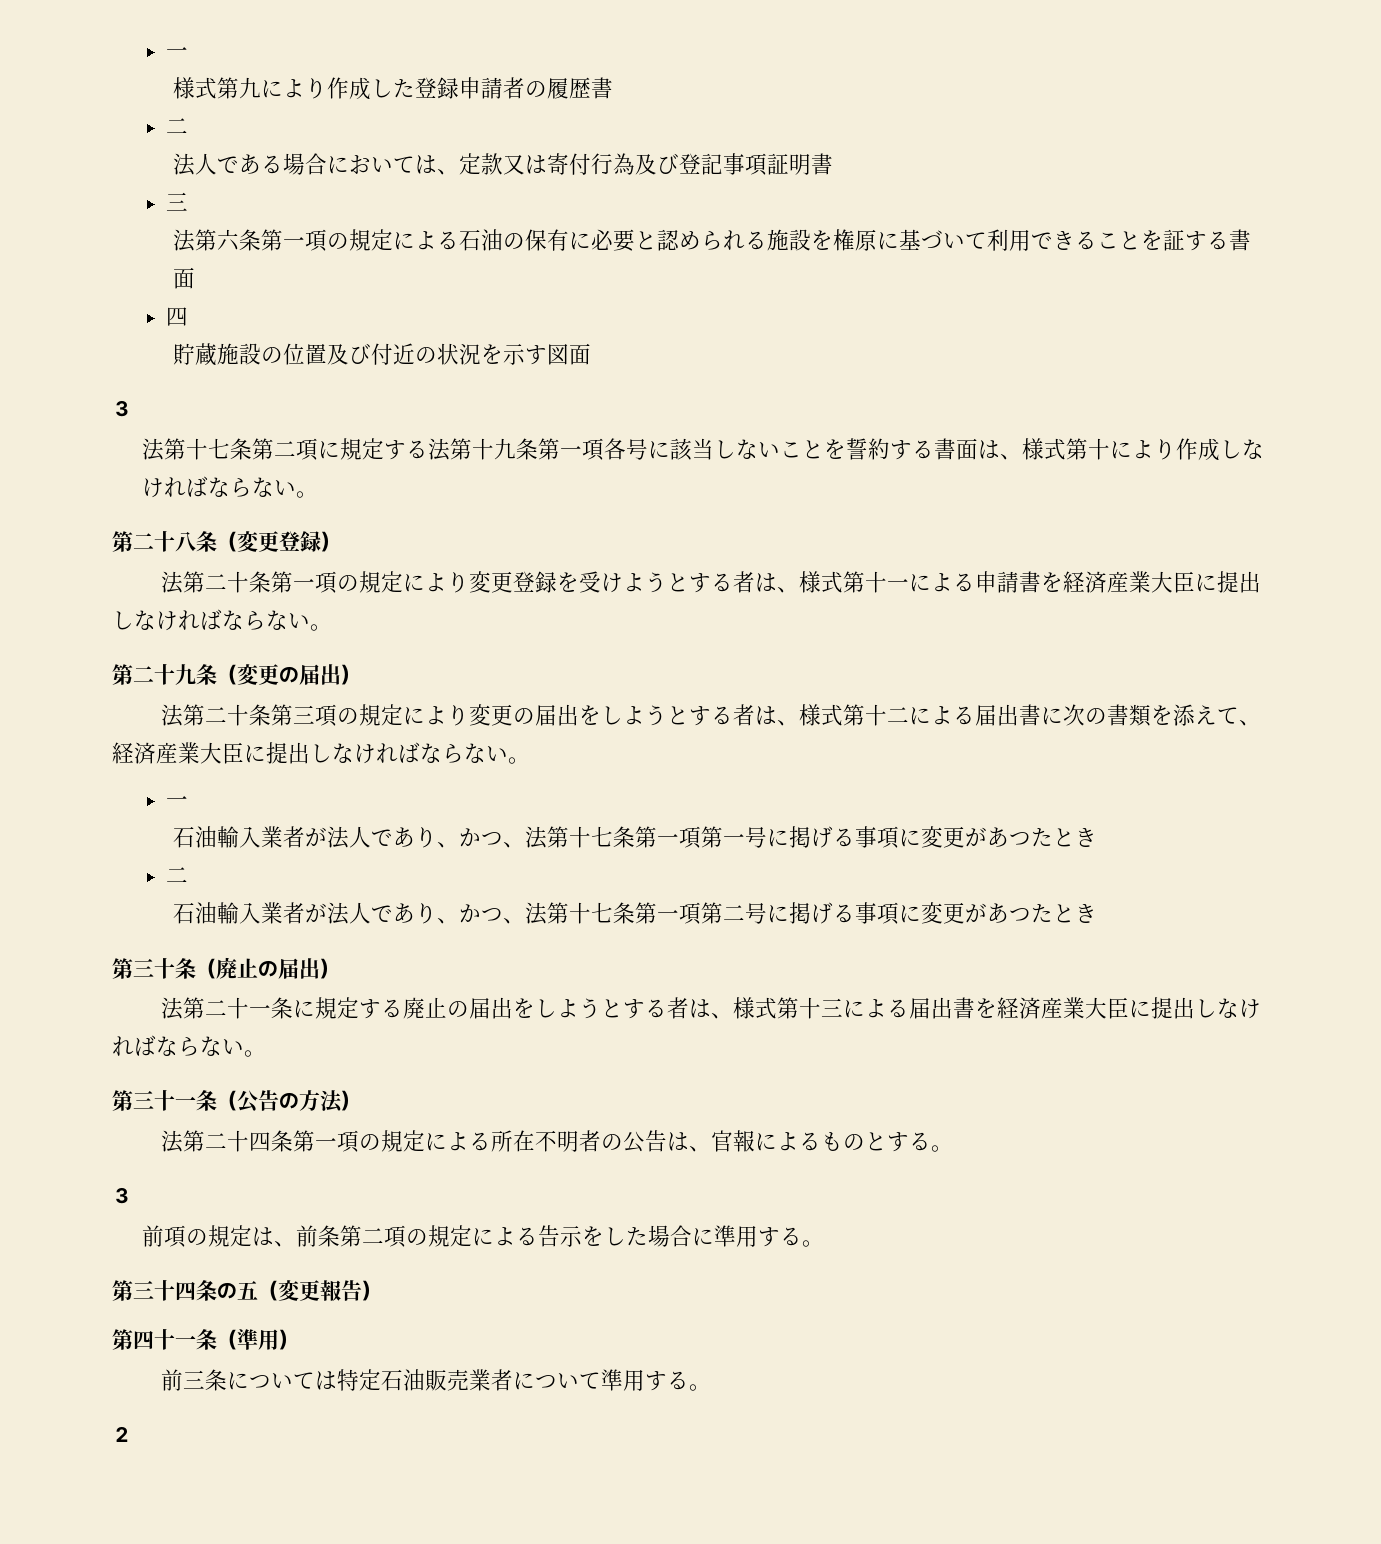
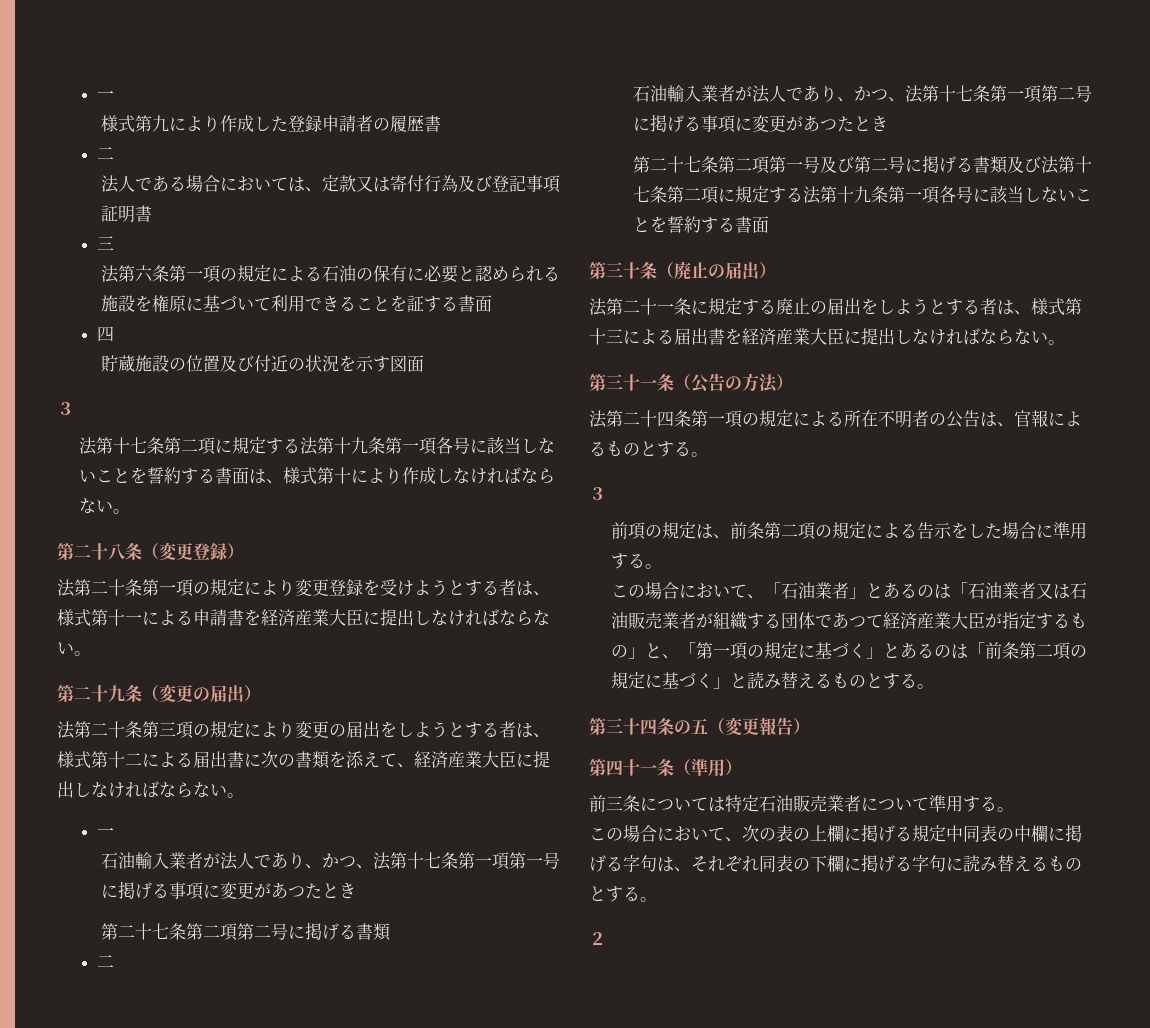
(1097, 837) none -> [100,922,391,941] // 第二十七条第二項第二号に掲げる書類
(1097, 913) none -> [632,155,1092,174] [632,186,1092,204] [632,216,769,233] // 第二十七条第二項第一号及び第二号に掲げる書類及び法第十七条第二項に規定する法第十九条第一項各号に該当しないことを誓約する書面
(825, 1243) none -> [610,582,1087,599] [610,612,1087,629] [610,642,1087,660] [610,672,934,689] // この場合において、「石油業者」とあるのは「石油業者又は石油販売業者が組織する団体であつて経済産業大臣が指定するもの」と、「第一項の規定に基づく」とあるのは「前条第二項の規定に基づく」と読み替えるものとする。
(711, 1387) none -> [589,824,1082,842] [589,854,1082,872] [589,886,657,902] // この場合において、次の表の上欄に掲げる規定中同表の中欄に掲げる字句は、それぞれ同表の下欄に掲げる字句に読み替えるものとする。

